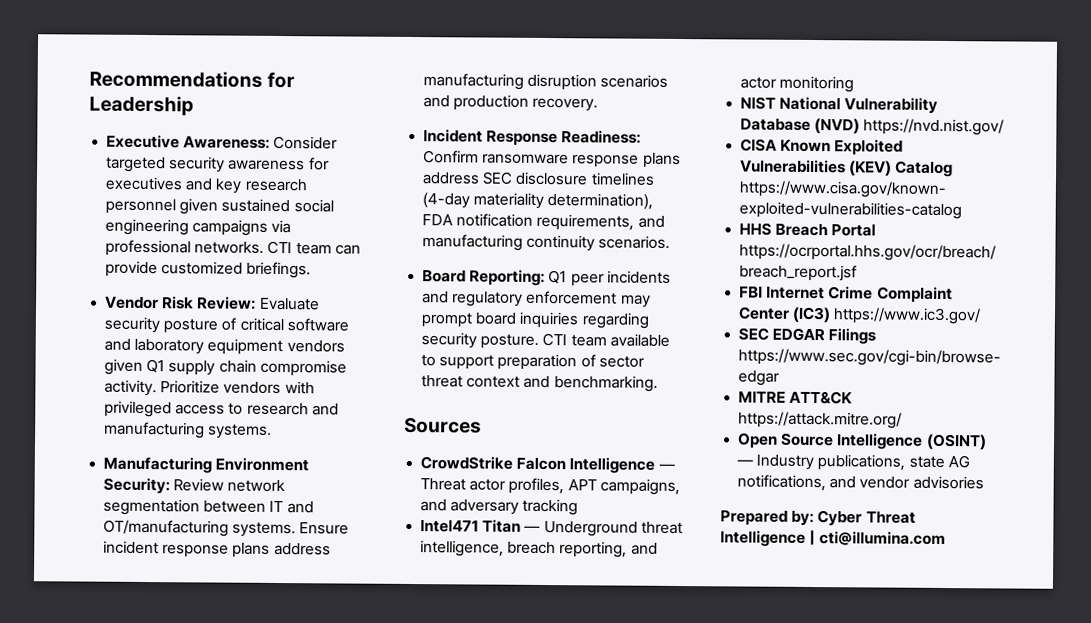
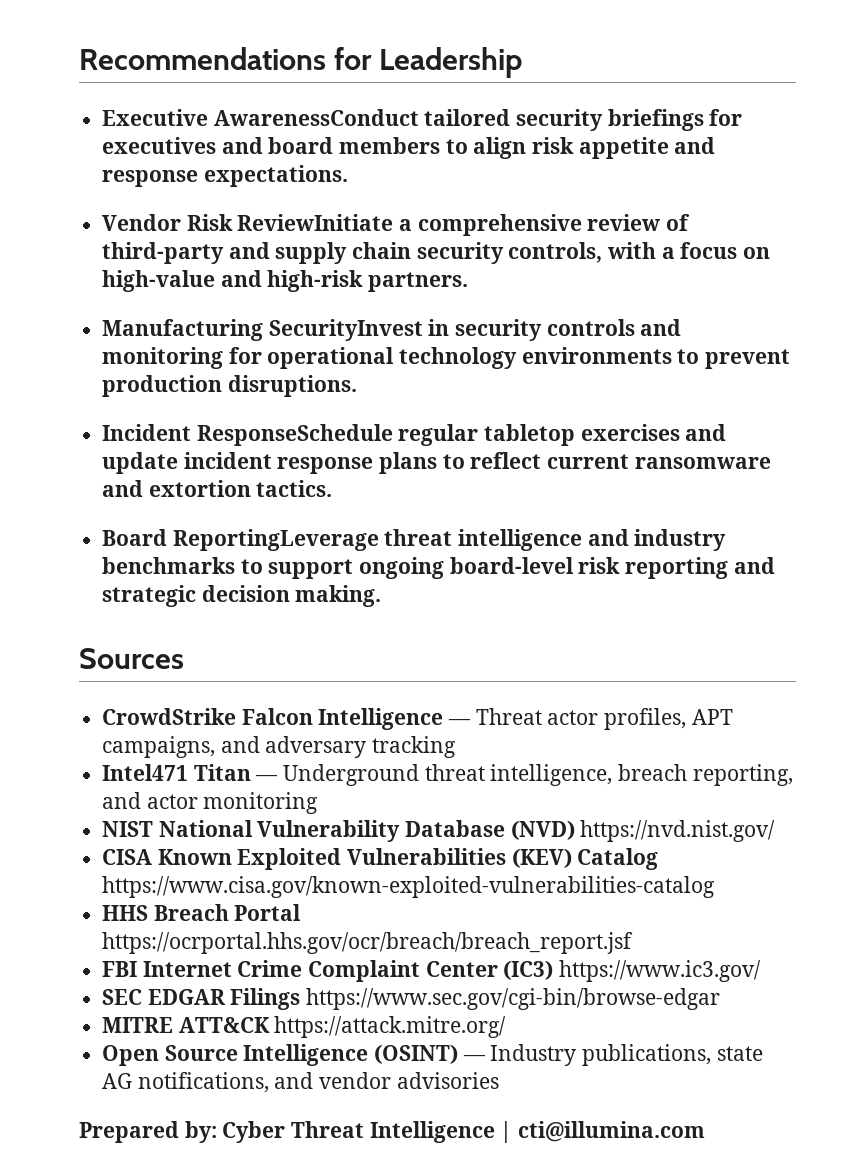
[183,135,339,150] [106,156,330,173] [105,176,307,194] [105,198,334,215] [105,218,292,236] [105,239,361,257] [105,260,312,279] [105,296,320,311] [104,316,349,334] [104,338,345,356] [104,358,347,377] [104,379,315,397] [104,400,339,418] [104,421,273,439] [103,456,310,474] [103,477,286,495] [103,498,314,516] [103,519,350,538] [103,540,331,558] [423,73,669,91] [423,94,599,112] [423,129,642,147] [423,150,681,169] [422,171,655,186] [422,192,654,210] [422,213,665,231] [422,234,671,252] [422,269,671,287] [422,290,651,308] [421,311,649,329] [421,332,670,349] [421,353,645,371] [421,375,658,392] Awareness: Consider targeted security awareness for executives and key research personnel given sustained social engineering campaigns via professional networks. CTI team can provide customized briefings. // Vendor Risk Review: Evaluate security posture of critical software and laboratory equipment vendors given Q1 supply chain compromise activity. Prioritize vendors with privileged access to research and manufacturing systems. // Manufacturing Environment Security: Review network segmentation between IT and OT/manufacturing systems. Ensure incident response plans address manufacturing disruption scenarios and production recovery. // Incident Response Readiness: Confirm ransomware response plans address SEC disclosure timelines (4-day materiality determination), FDA notification requirements, and manufacturing continuity scenarios. // Board Reporting: Q1 peer incidents and regulatory enforcement may prompt board inquiries regarding security posture. CTI team available to support preparation of sector threat context and benchmarking. -> [213,109,743,131] [102,137,716,159] [102,165,348,187] [102,214,691,236] [102,242,771,264] [102,270,469,292] [102,319,682,341] [102,347,791,369] [102,375,357,397] [102,424,727,446] [102,452,771,474] [102,480,333,497] [102,529,727,551] [102,557,775,579] [102,585,382,607] AwarenessConduct tailored security briefings for executives and board members to align risk appetite and response expectations. // Vendor Risk ReviewInitiate a comprehensive review of third-party and supply chain security controls, with a focus on high-value and high-risk partners. // Manufacturing SecurityInvest in security controls and monitoring for operational technology environments to prevent production disruptions. // Incident ResponseSchedule regular tabletop exercises and update incident response plans to reflect current ransomware and extortion tactics. // Board ReportingLeverage threat intelligence and industry benchmarks to support ongoing board-level risk reporting and strategic decision making.

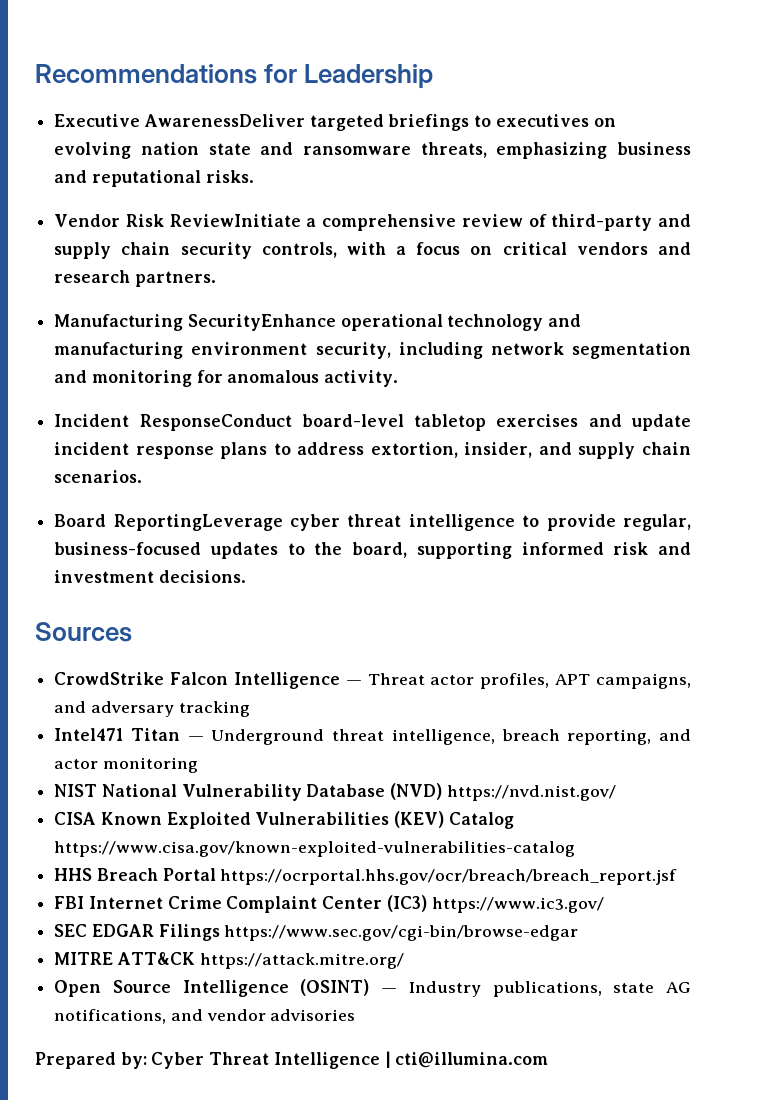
[213,109,743,131] [102,137,716,159] [102,165,348,187] AwarenessConduct tailored security briefings for executives and board members to align risk appetite and response expectations. -> [143,114,616,131] [54,142,692,159] [54,170,254,187] AwarenessDeliver targeted briefings to executives on evolving nation state and ransomware threats, emphasizing business and reputational risks.
[102,270,469,292] [102,319,682,341] [102,347,791,369] [102,375,357,397] high-value and high-risk partners. // Manufacturing SecurityInvest in security controls and monitoring for operational technology environments to prevent production disruptions. -> [502,242,691,255] [54,270,216,287] [54,314,582,331] [54,342,691,359] [54,370,399,387] critical vendors and research partners. // Manufacturing SecurityEnhance operational technology and manufacturing environment security, including network segmentation and monitoring for anomalous activity.
[196,424,479,446] ResponseSchedule regular -> [139,414,404,431] ResponseConduct board-level
[470,452,771,469] [102,480,333,497] reflect current ransomware and extortion tactics. -> [297,442,691,459] [54,470,143,483] address extortion, insider, and supply chain scenarios.
(379, 540) none -> [290,514,341,531] cyber
[587,529,727,551] [102,557,775,579] [102,585,382,607] and industry benchmarks to support ongoing board-level risk reporting and strategic decision making. -> [522,514,692,531] [54,542,691,559] [54,570,246,583] to provide regular, business-focused updates to the board, supporting informed risk and investment decisions.

